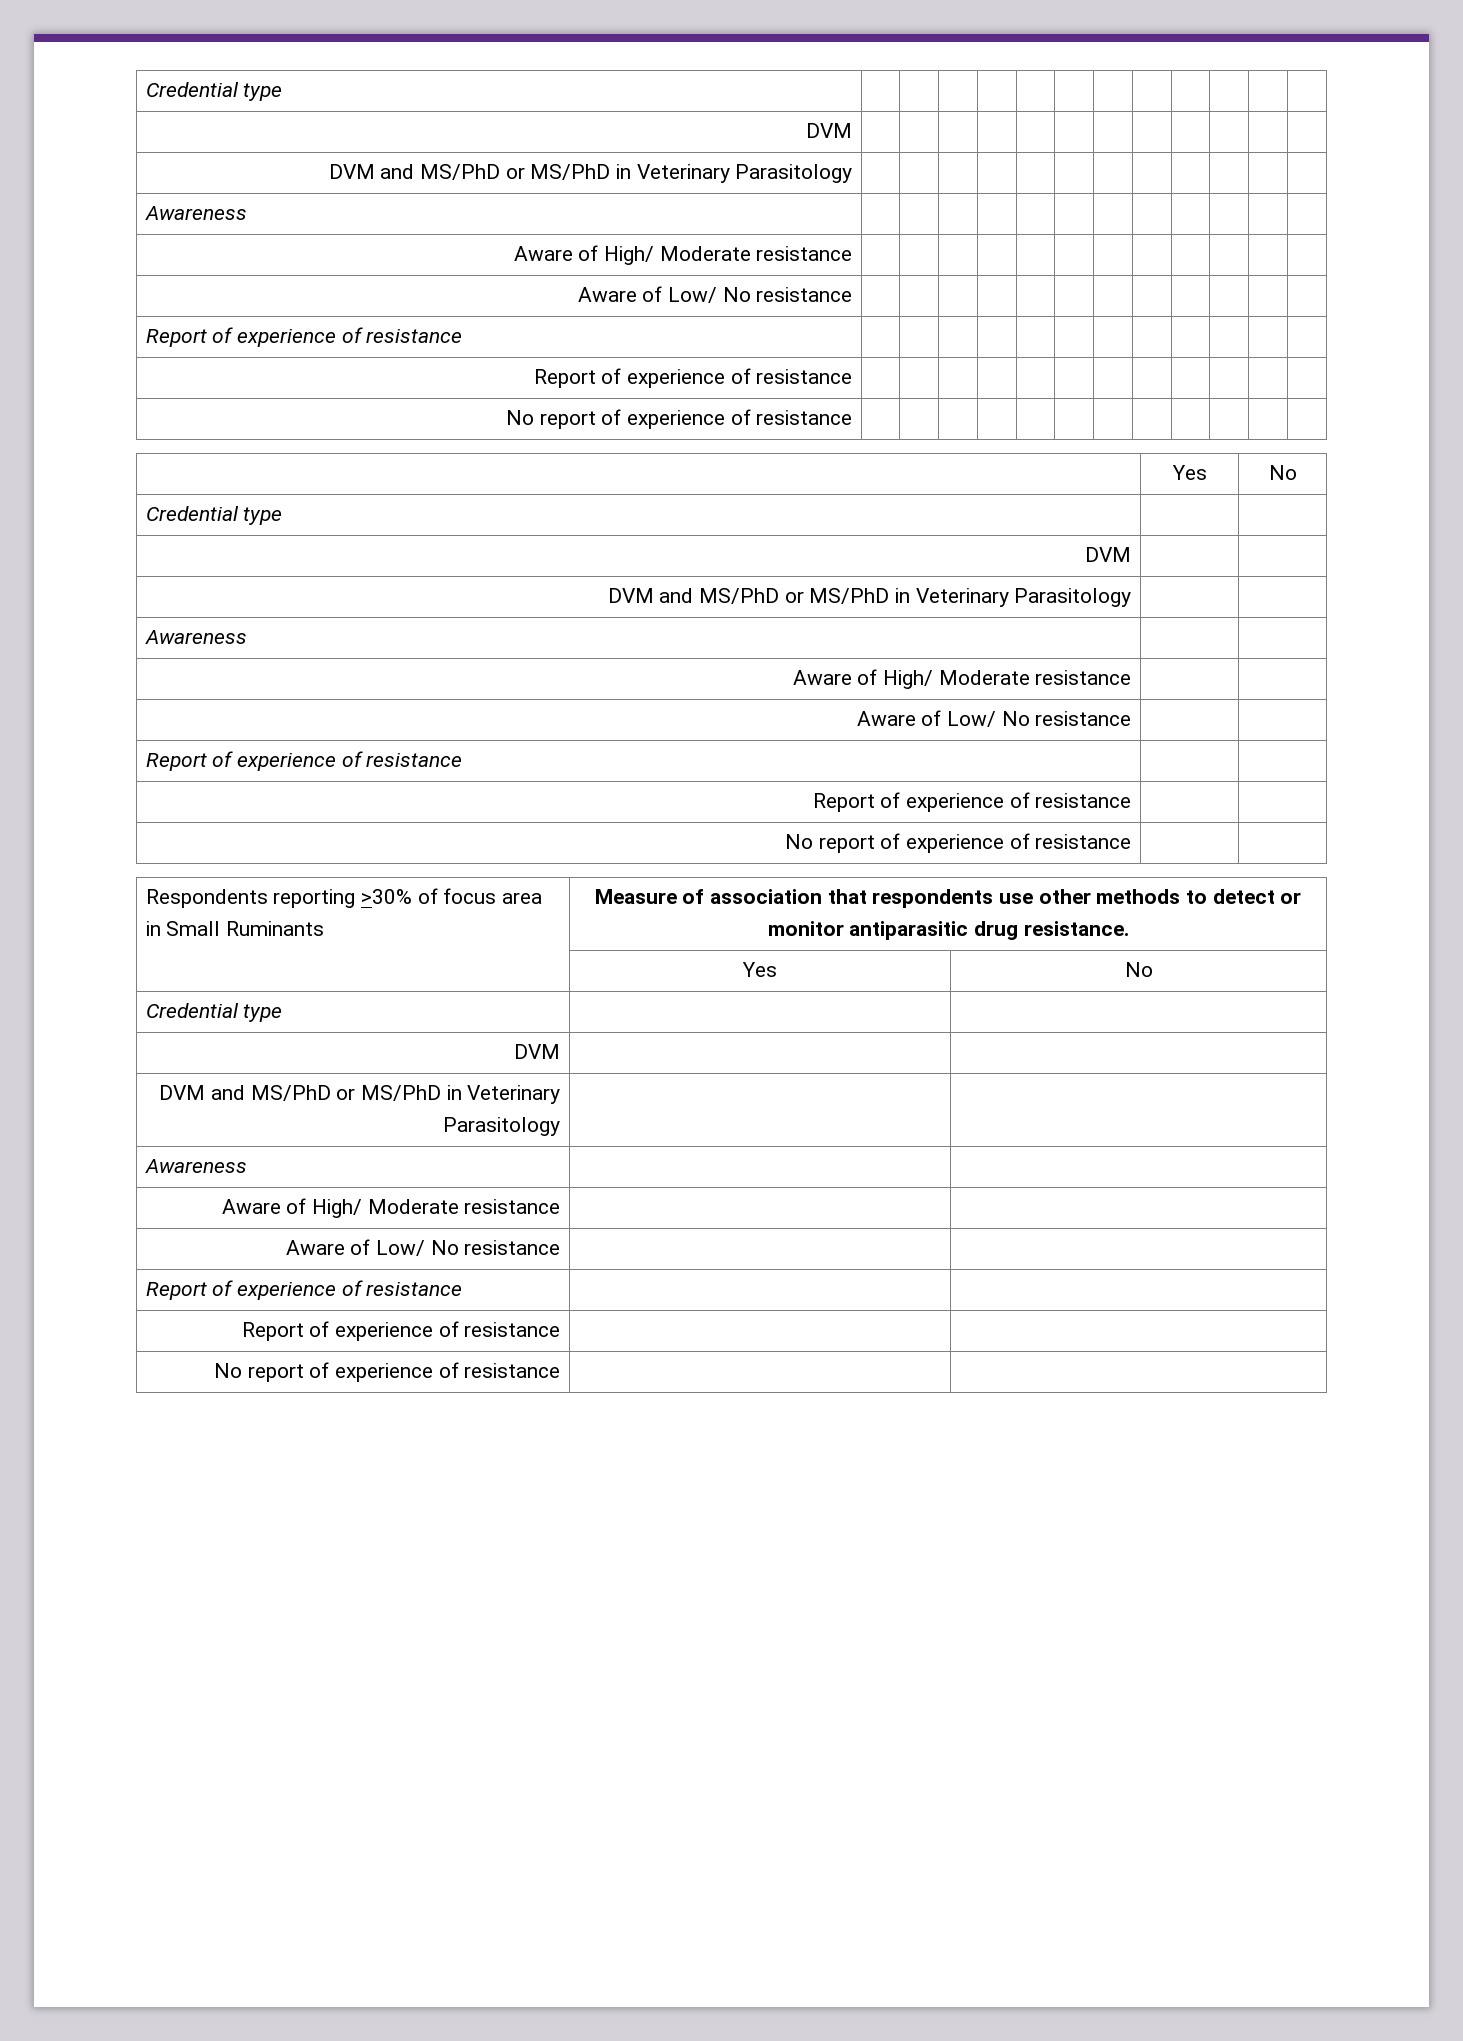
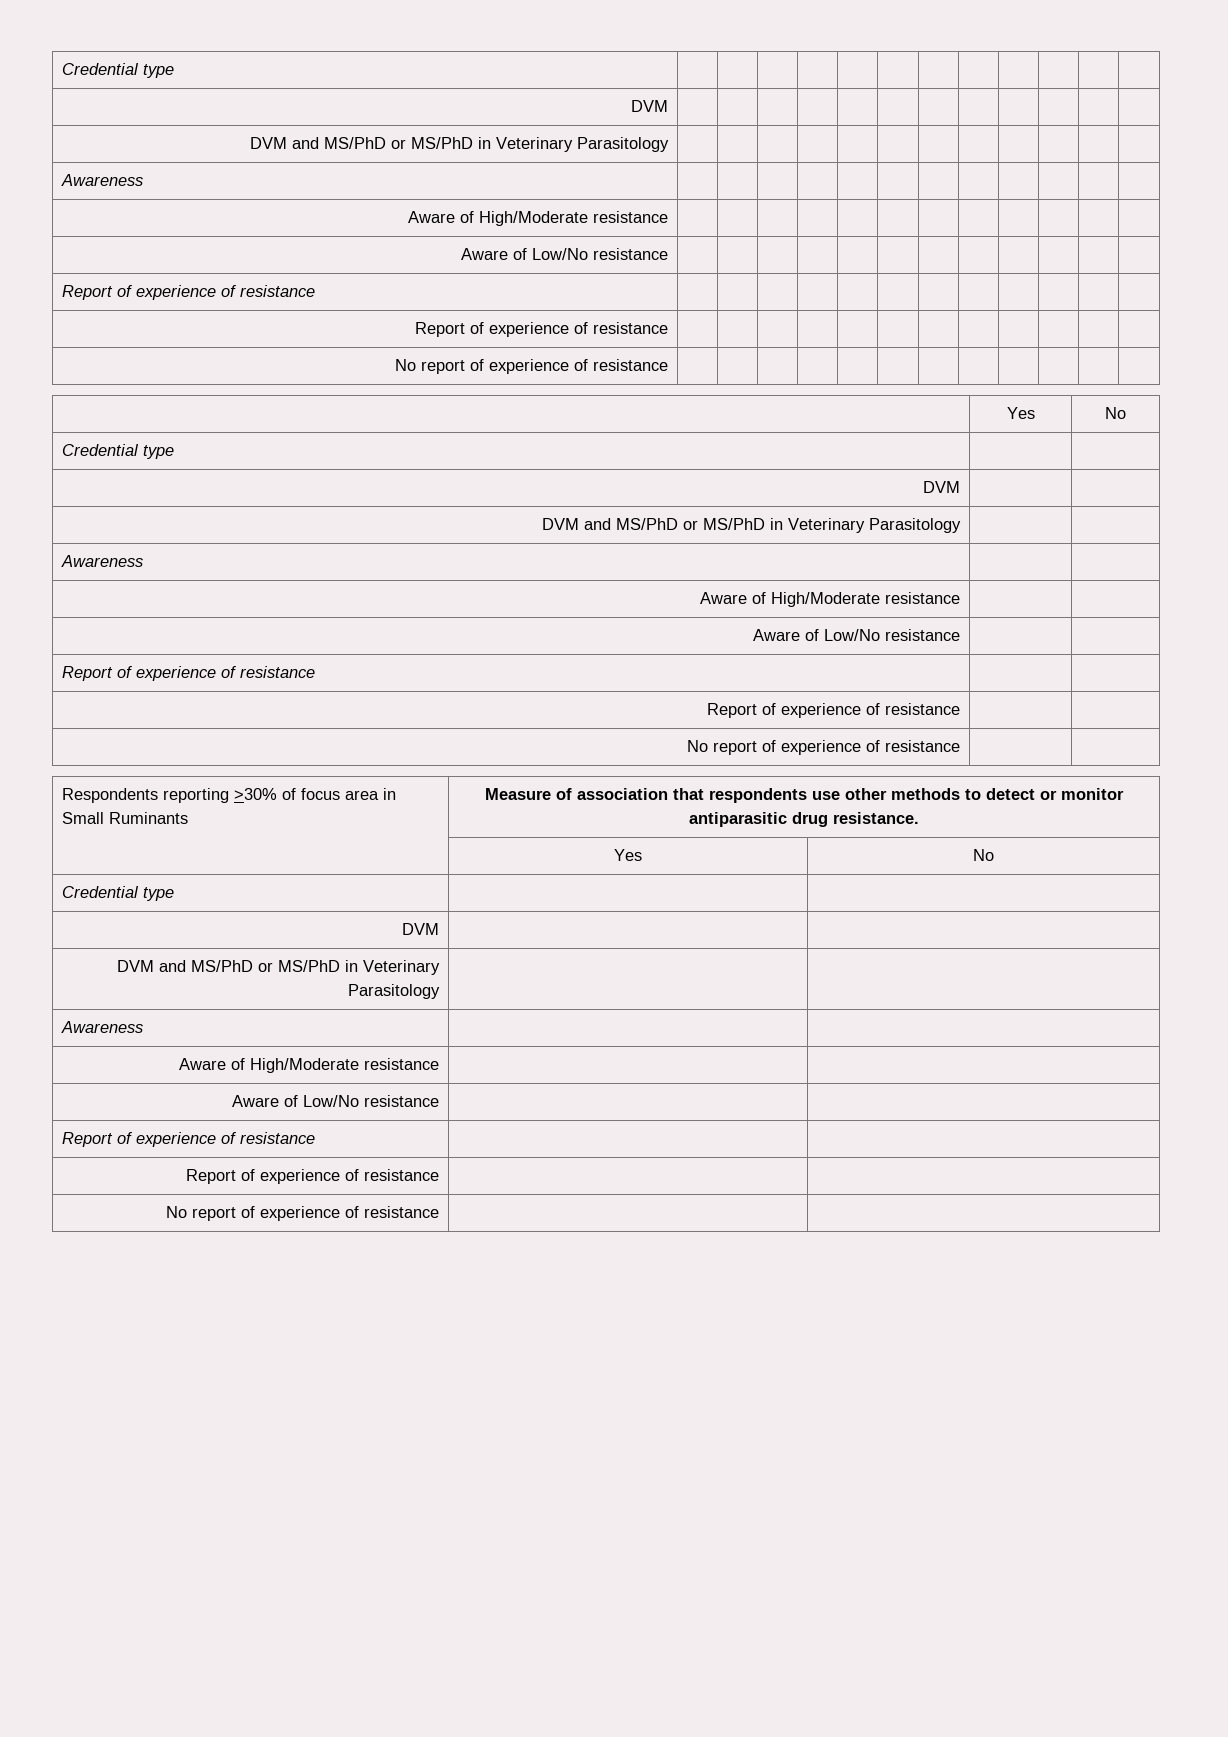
[604,246,751,265] High/ Moderate -> [478,211,588,226] High/Moderate
[668,287,751,303] Low/ No -> [531,248,588,260] Low/No
[883,670,1132,689] [856,710,1030,727] High/ Moderate resistance | | // Aware of Low/ No -> [770,592,960,607] [752,629,880,641] High/Moderate resistance | | // Aware of Low/No
[312,1199,561,1218] [285,1239,459,1256] High/ Moderate resistance | | // Aware of Low/ No -> [249,1058,439,1073] [231,1095,359,1107] High/Moderate resistance | | // Aware of Low/No

